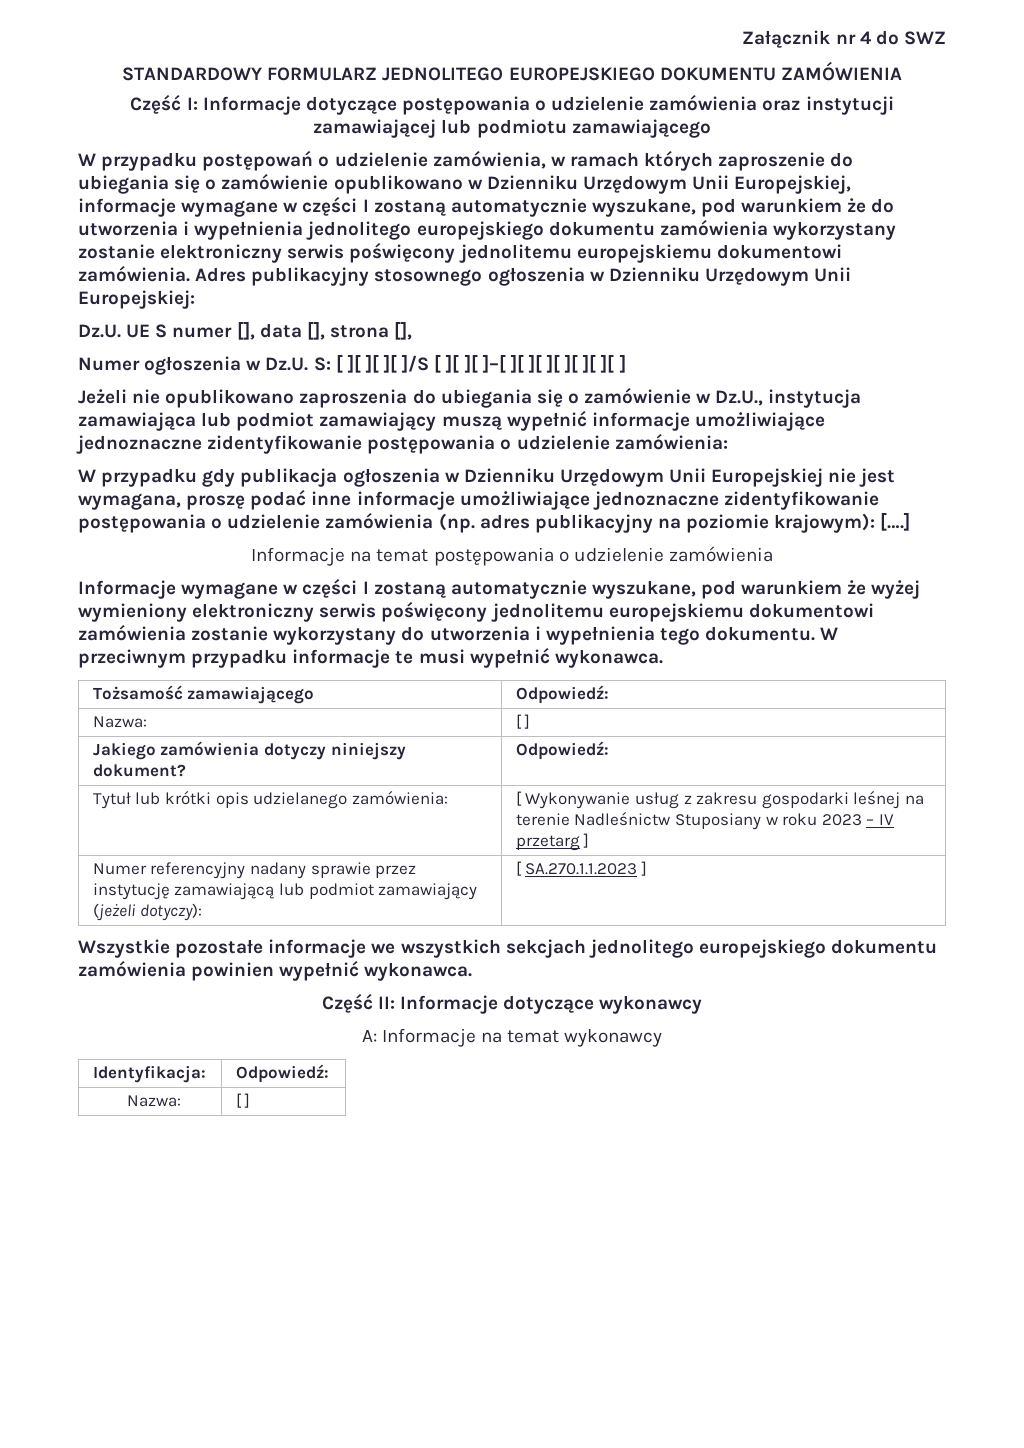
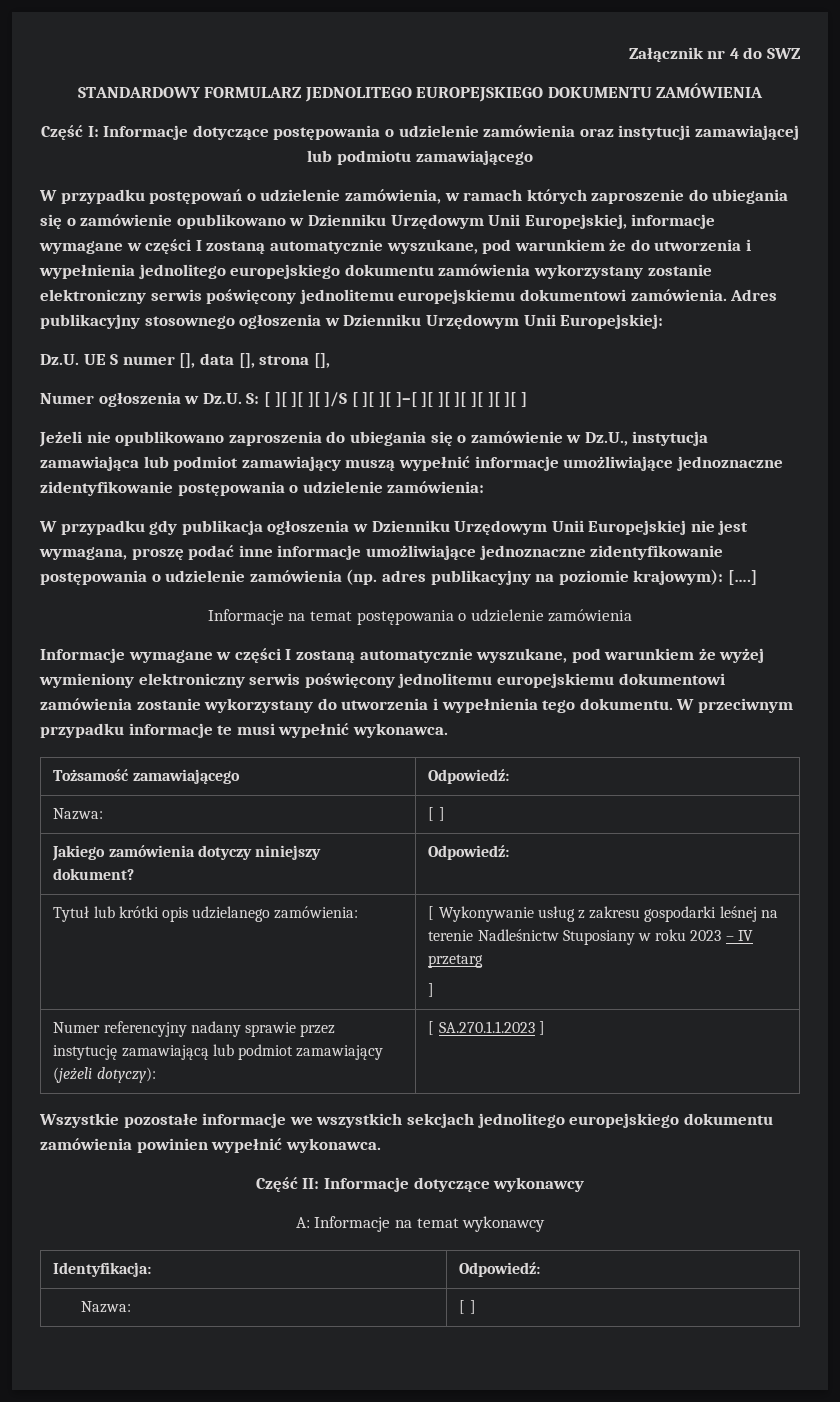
(580, 843) none -> (484, 961) //

